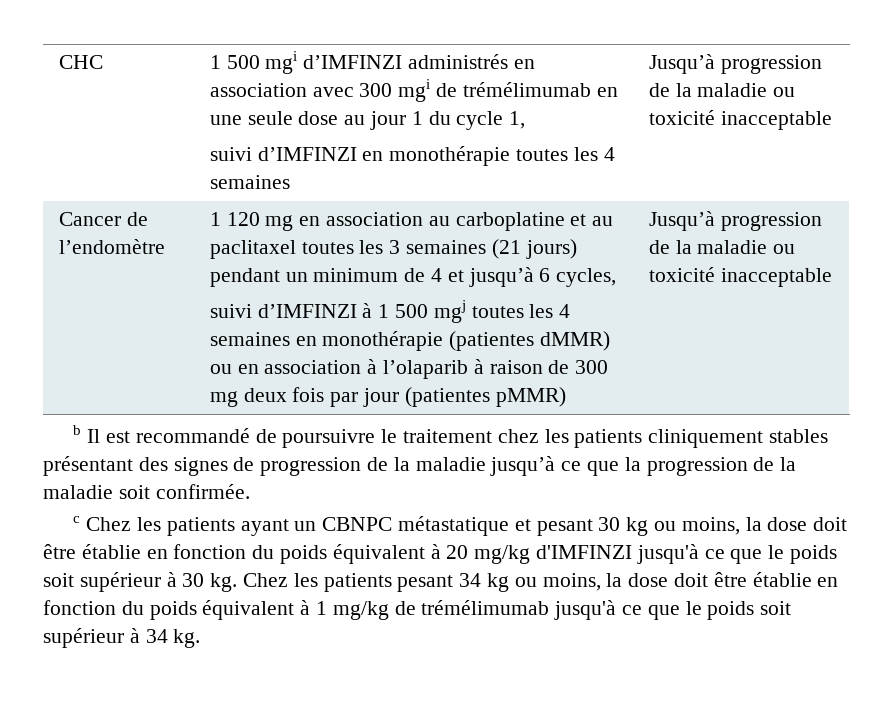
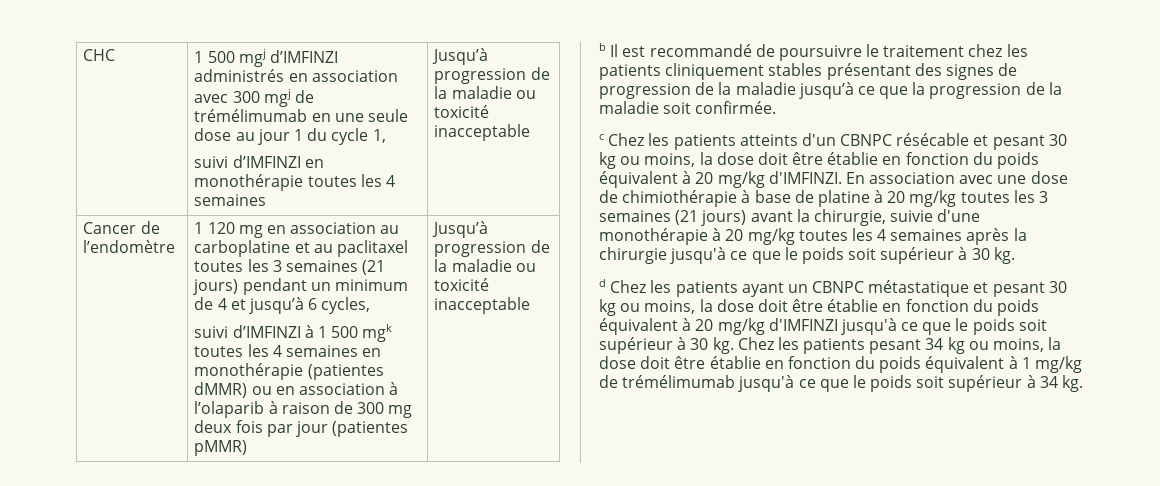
[265,51,298,74] mgi -> [238,48,266,67] mgj
[398,79,431,102] mgi -> [263,88,291,107] mgj
[433,300,466,323] mgj -> [362,324,393,342] mgk
(235, 526) none -> [739,133,1067,150] [599,152,1040,169] [599,171,1068,188] [599,190,1049,207] [599,209,981,226] [599,228,1027,245] [599,247,1015,264] [599,279,738,297] atteints d'un CBNPC résécable et pesant 30 kg ou moins, la dose doit être établie en fonction du poids équivalent à 20 mg/kg d'IMFINZI. En association avec une dose de chimiothérapie à base de platine à 20 mg/kg toutes les 3 semaines (21 jours) avant la chirurgie, suivie d'une monothérapie à 20 mg/kg toutes les 4 semaines après la chirurgie jusqu'à ce que le poids soit supérieur à 30 kg. // d Chez les patients

